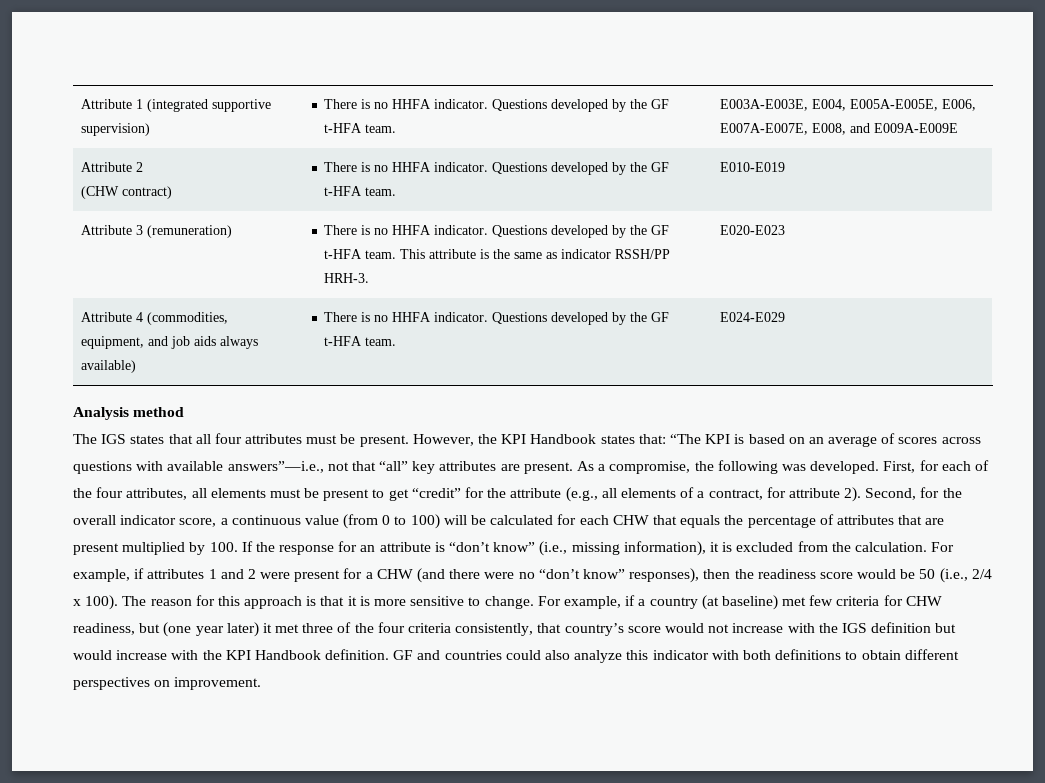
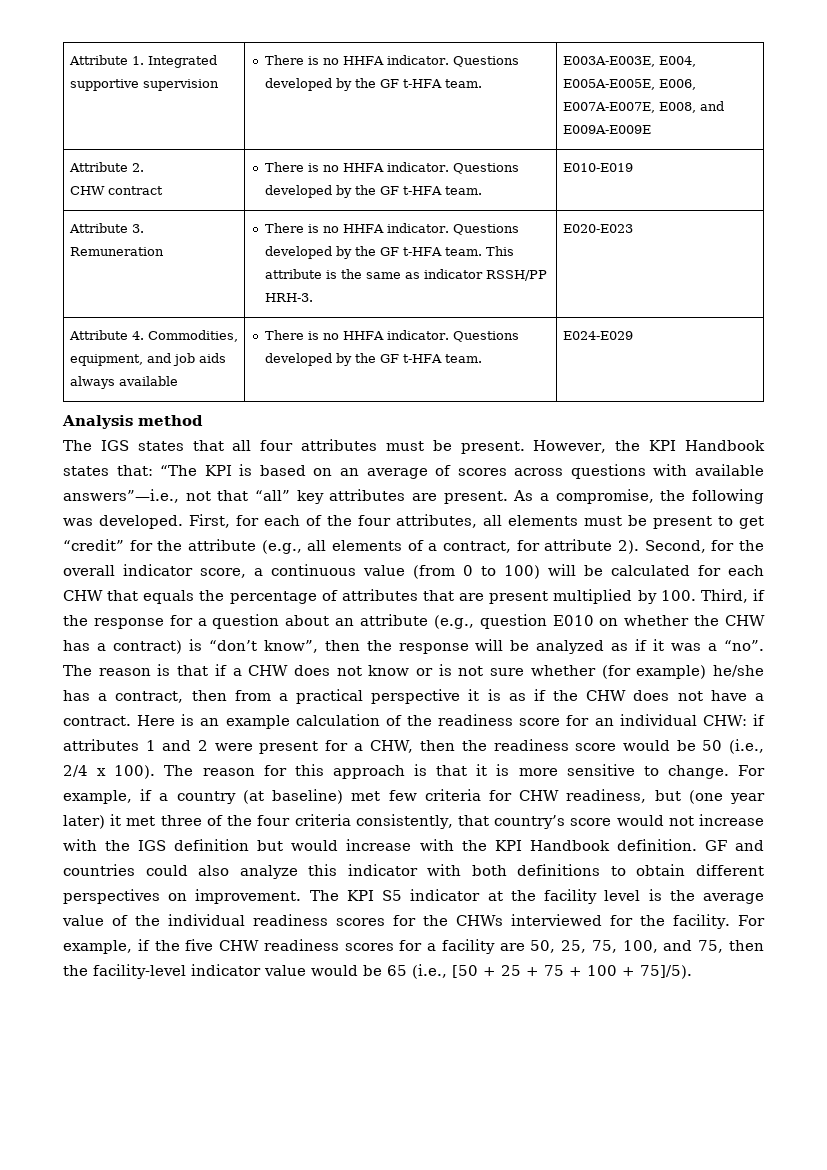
[80,99,271,112] [80,123,150,136] Attribute 1 (integrated supportive supervision) -> [68,55,217,68] [69,79,219,91] Attribute 1. Integrated supportive supervision
[135,162,143,172] [80,186,172,199] 2 // (CHW contract) -> [131,163,144,172] [69,186,163,195] 2. // CHW contract
[135,225,232,238] 3 (remuneration) -> [131,224,144,233] [69,247,164,256] 3. Remuneration
[135,312,228,325] 4 (commodities, -> [131,330,238,342] 4. Commodities,
[80,360,136,373] available) -> [118,376,178,386] available
[241,541,253,552] If -> [700,589,765,603] Third, if
[360,541,955,556] [73,569,130,582] an attribute is “don’t know” (i.e., missing information), it is excluded from the calculation. For example, -> [197,614,765,629] [63,639,765,654] [63,664,764,679] [63,689,764,704] [63,714,747,729] a question about an attribute (e.g., question E010 on whether the CHW has a contract) is “don’t know”, then the response will be analyzed as if it was a “no”. The reason is that if a CHW does not know or is not sure whether (for example) he/she has a contract, then from a practical perspective it is as if the CHW does not have a contract. Here is an example calculation of the readiness score for an individual CHW:
[376,568,700,583] CHW (and there were no “don’t know” responses), -> [369,740,414,753] CHW,
(262, 683) none -> [309,889,765,904] [62,914,765,929] [63,939,764,954] [63,964,692,979] The KPI S5 indicator at the facility level is the average value of the individual readiness scores for the CHWs interviewed for the facility. For example, if the five CHW readiness scores for a facility are 50, 25, 75, 100, and 75, then the facility-level indicator value would be 65 (i.e., [50 + 25 + 75 + 100 + 75]/5).

